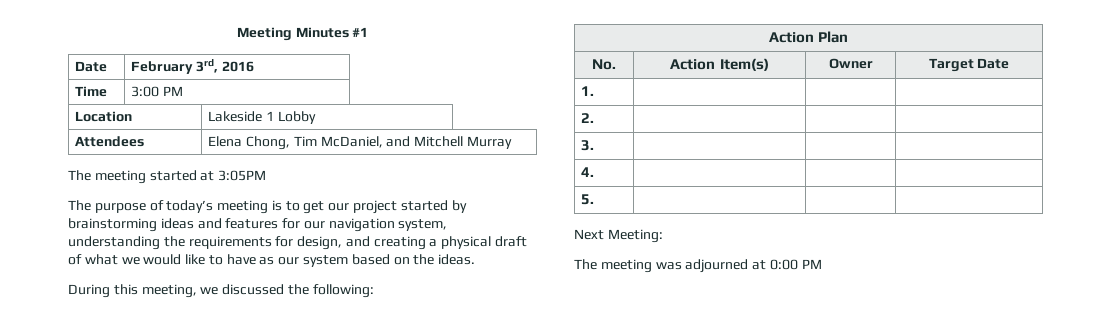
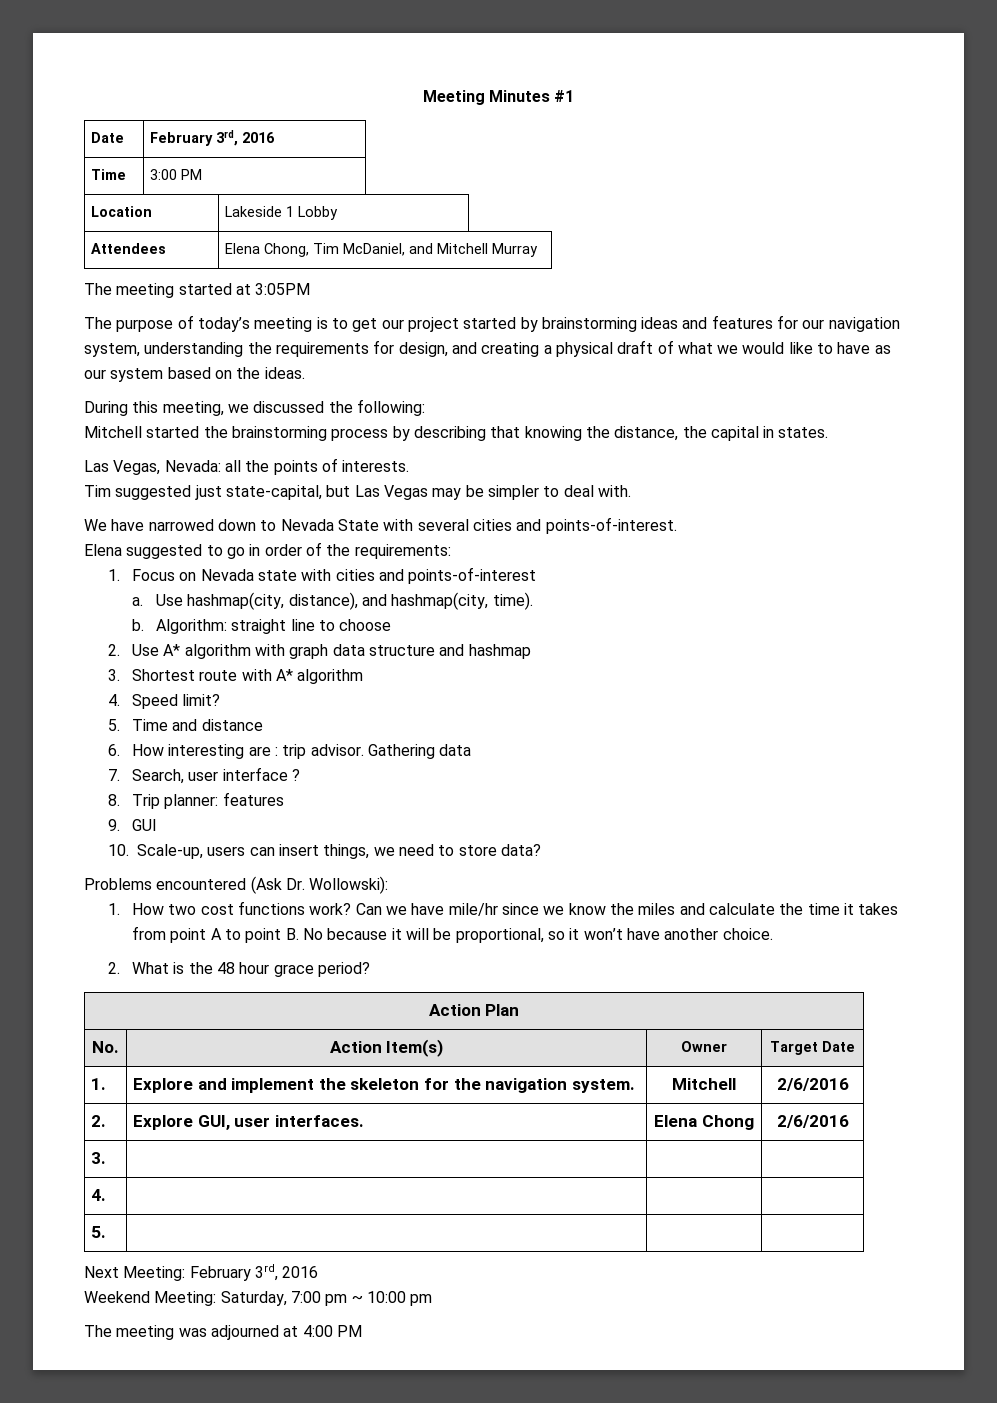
(374, 291) none -> [84,426,829,441] [84,458,410,475] [84,485,631,500] [84,517,677,534] [84,542,451,559] [108,567,537,584] [132,592,533,610] [132,619,392,634] [108,644,531,659] [108,669,364,684] [108,694,221,709] [108,719,263,731] [108,744,472,759] [108,767,301,784] [108,792,284,809] [108,819,158,831] [108,844,541,859] [84,876,389,894] [108,901,899,916] [132,926,773,943] [108,962,370,977] // Mitchell started the brainstorming process by describing that knowing the distance, the capital in states. // Las Vegas, Nevada: all the points of interests. // Tim suggested just state-capital, but Las Vegas may be simpler to deal with. // We have narrowed down to Nevada State with several cities and points-of-interest. // Elena suggested to go in order of the requirements: // 1. Focus on Nevada state with cities and points-of-interest // a. Use hashmap(city, distance), and hashmap(city, time). // b. Algorithm: straight line to choose // 2. Use A* algorithm with graph data structure and hashmap // 3. Shortest route with A* algorithm // 4. Speed limit? // 5. Time and distance // 6. How interesting are : trip advisor. Gathering data // 7. Search, user interface ? // 8. Trip planner: features // 9. GUI // 10. Scale-up, users can insert things, we need to store data? // Problems encountered (Ask Dr. Wollowski): // 1. How two cost functions work? Can we have mile/hr since we know the miles and calculate the time it takes from point A to point B. No because it will be proportional, so it won’t have another choice. // 2. What is the 48 hour grace period?
[581,113,595,123] | | // 2. | | | -> [133,1078,635,1093] [672,1078,736,1090] [776,1078,849,1091] [91,1115,107,1127] [133,1115,364,1130] [654,1115,754,1130] [776,1115,849,1128] Explore and implement the skeleton for the navigation system. | Mitchell | 2/6/2016 // 2. | Explore GUI, user interfaces. | Elena Chong | 2/6/2016
(663, 236) none -> [189,1264,319,1281] [84,1291,433,1306] February 3rd, 2016 // Weekend Meeting: Saturday, 7:00 pm ~ 10:00 pm
[769,259,798,270] 0:00 -> [302,1325,333,1337] 4:00

